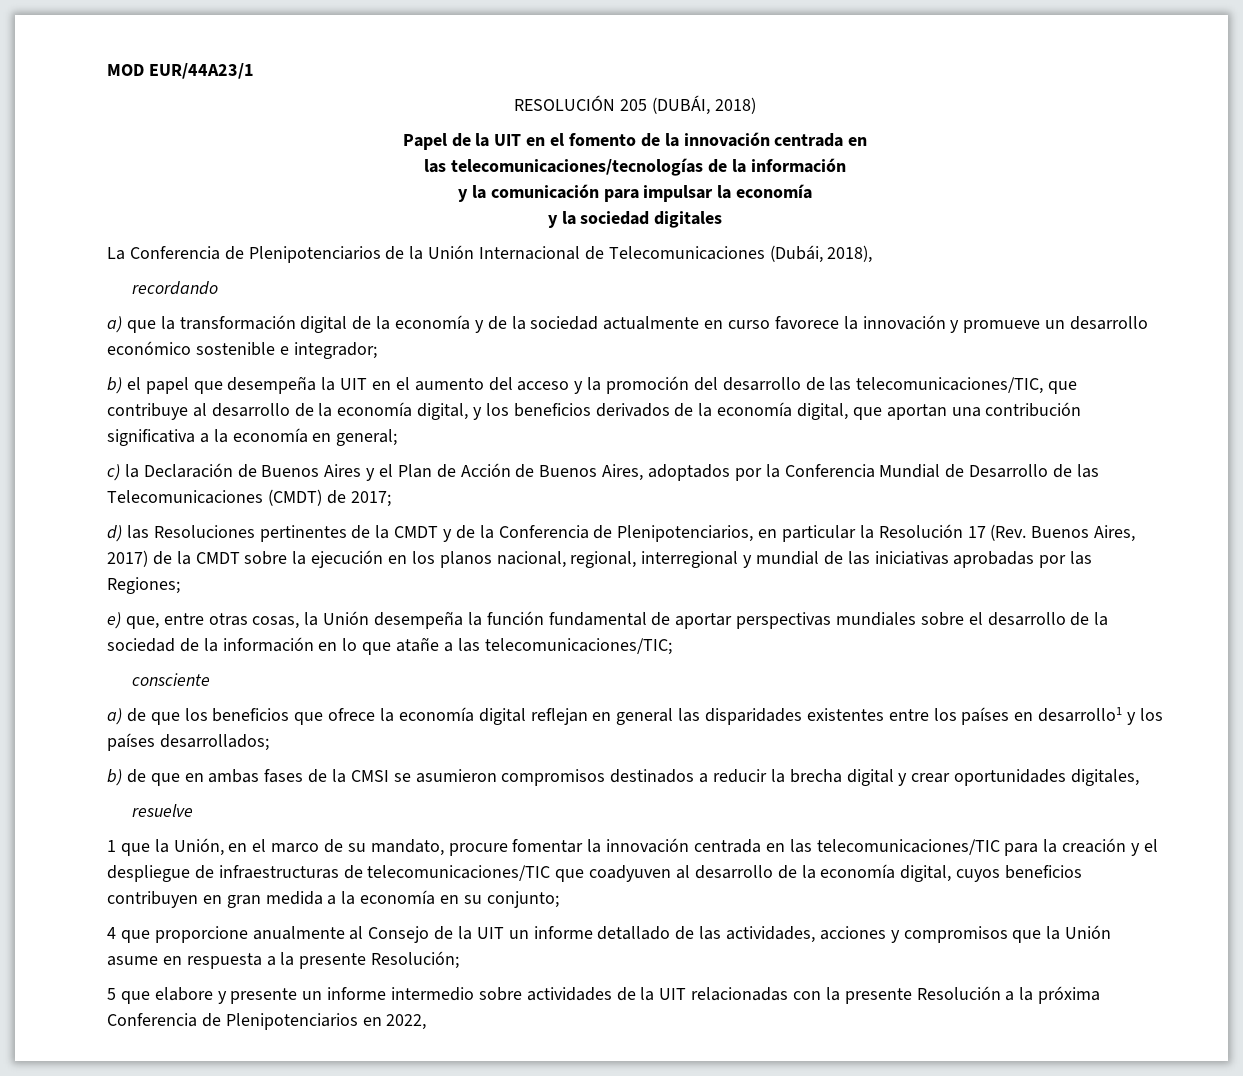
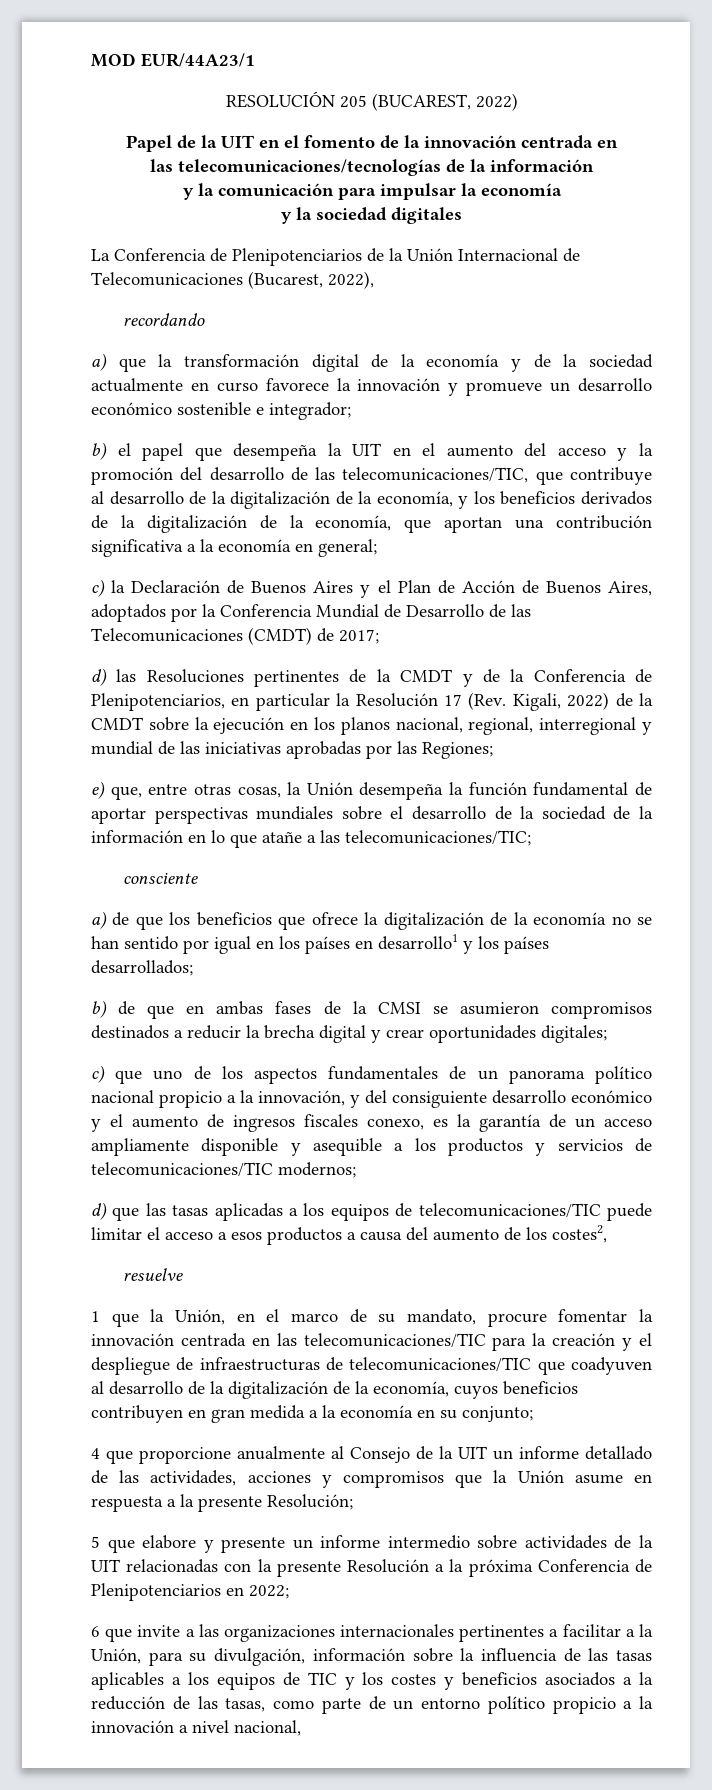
[651,95,756,115] (DUBÁI, 2018) -> [371,93,518,111] (BUCAREST, 2022)
[769,245,873,263] (Dubái, 2018), -> [248,271,374,289] (Bucarest, 2022),
[337,402,469,420] economía digital, -> [230,491,453,509] digitalización de la economía,
[717,402,849,420] economía digital, -> [146,515,392,533] digitalización de la economía,
[1031,525,1136,542] [107,550,148,567] Buenos Aires, 2017) -> [512,692,610,711] Kigali, 2022)
[398,707,929,725] economía digital reflejan en general las disparidades existentes entre -> [383,912,652,930] [91,936,274,954] digitalización de la economía no se han sentido por igual en
[1071,769,1140,786] digitales, -> [541,1025,607,1043] [91,1065,652,1084] [91,1090,652,1108] [91,1114,652,1132] [91,1138,652,1156] [91,1162,356,1178] [91,1202,652,1221] [91,1225,607,1245] digitales; // c) que uno de los aspectos fundamentales de un panorama político nacional propicio a la innovación, y del consiguiente desarrollo económico y el aumento de ingresos fiscales conexo, es la garantía de un acceso ampliamente disponible y asequible a los productos y servicios de telecomunicaciones/TIC modernos; // d) que las tasas aplicadas a los equipos de telecomunicaciones/TIC puede limitar el acceso a esos productos a causa del aumento de los costes2,
[820,864,952,882] economía digital, -> [228,1381,449,1399] digitalización de la economía,
[386,1014,427,1030] 2022, -> [249,1585,289,1599] [91,1624,653,1642] [91,1648,652,1666] [91,1672,653,1690] [91,1696,653,1714] [91,1720,301,1736] 2022; // 6 que invite a las organizaciones internacionales pertinentes a facilitar a la Unión, para su divulgación, información sobre la influencia de las tasas aplicables a los equipos de TIC y los costes y beneficios asociados a la reducción de las tasas, como parte de un entorno político propicio a la innovación a nivel nacional,

